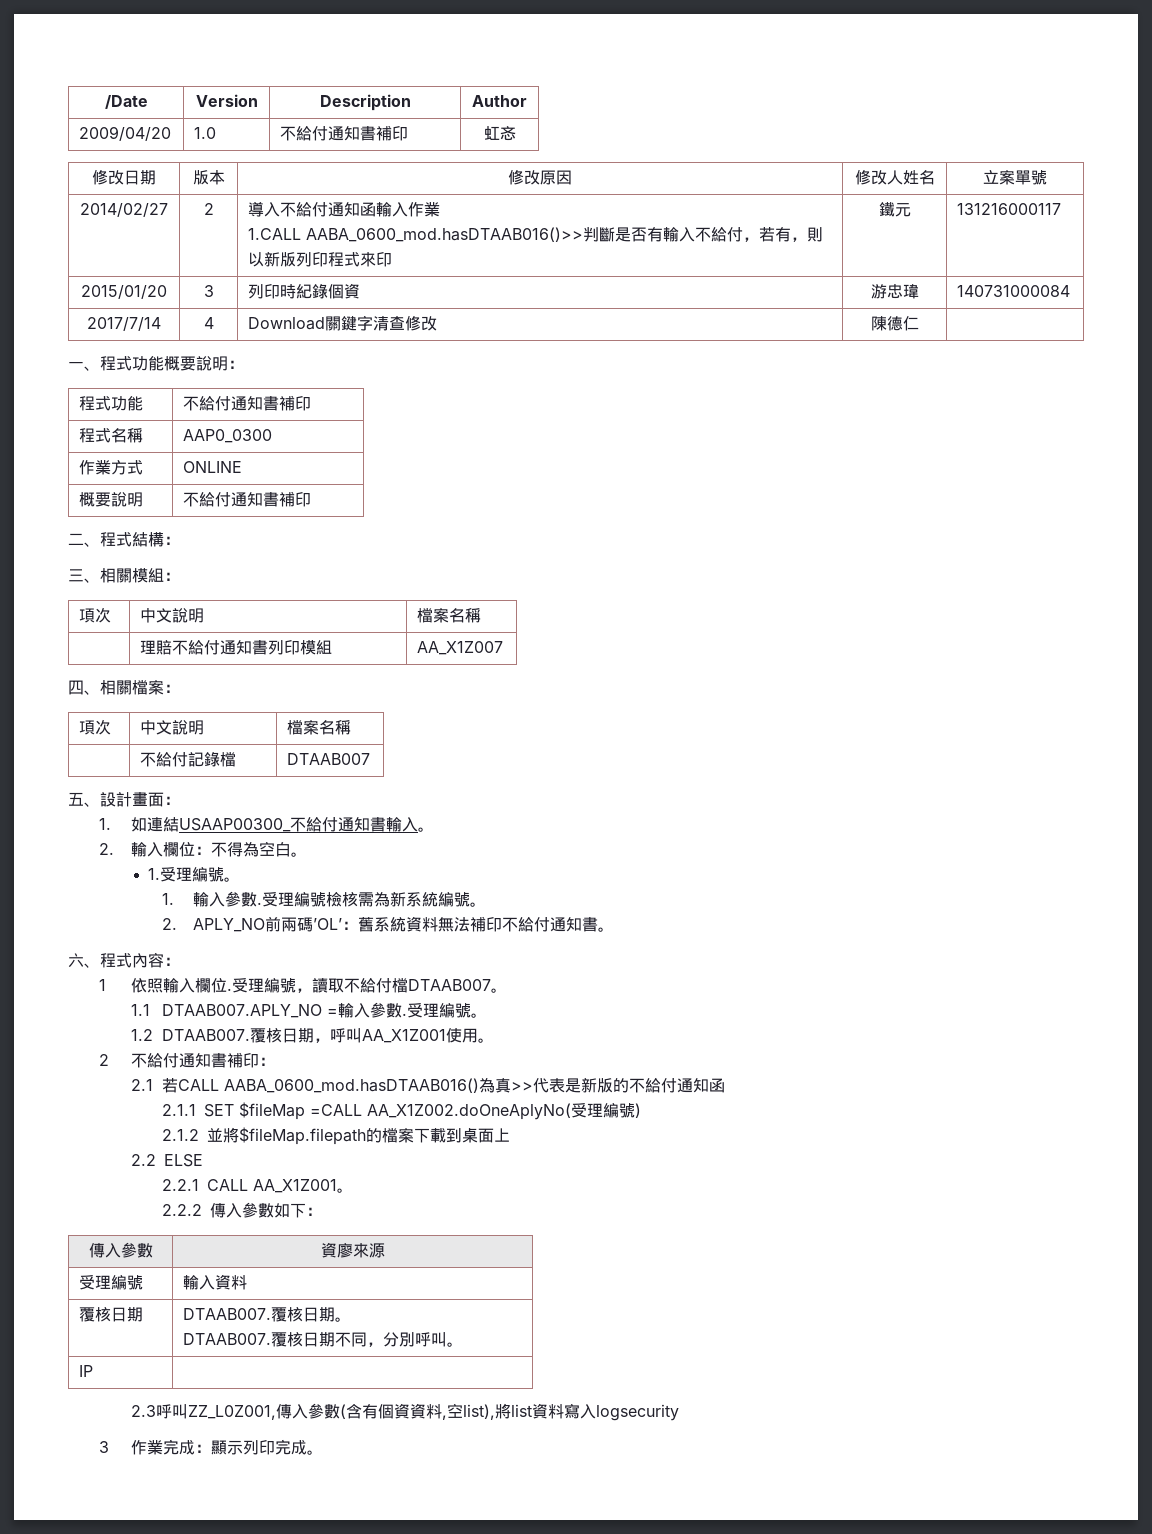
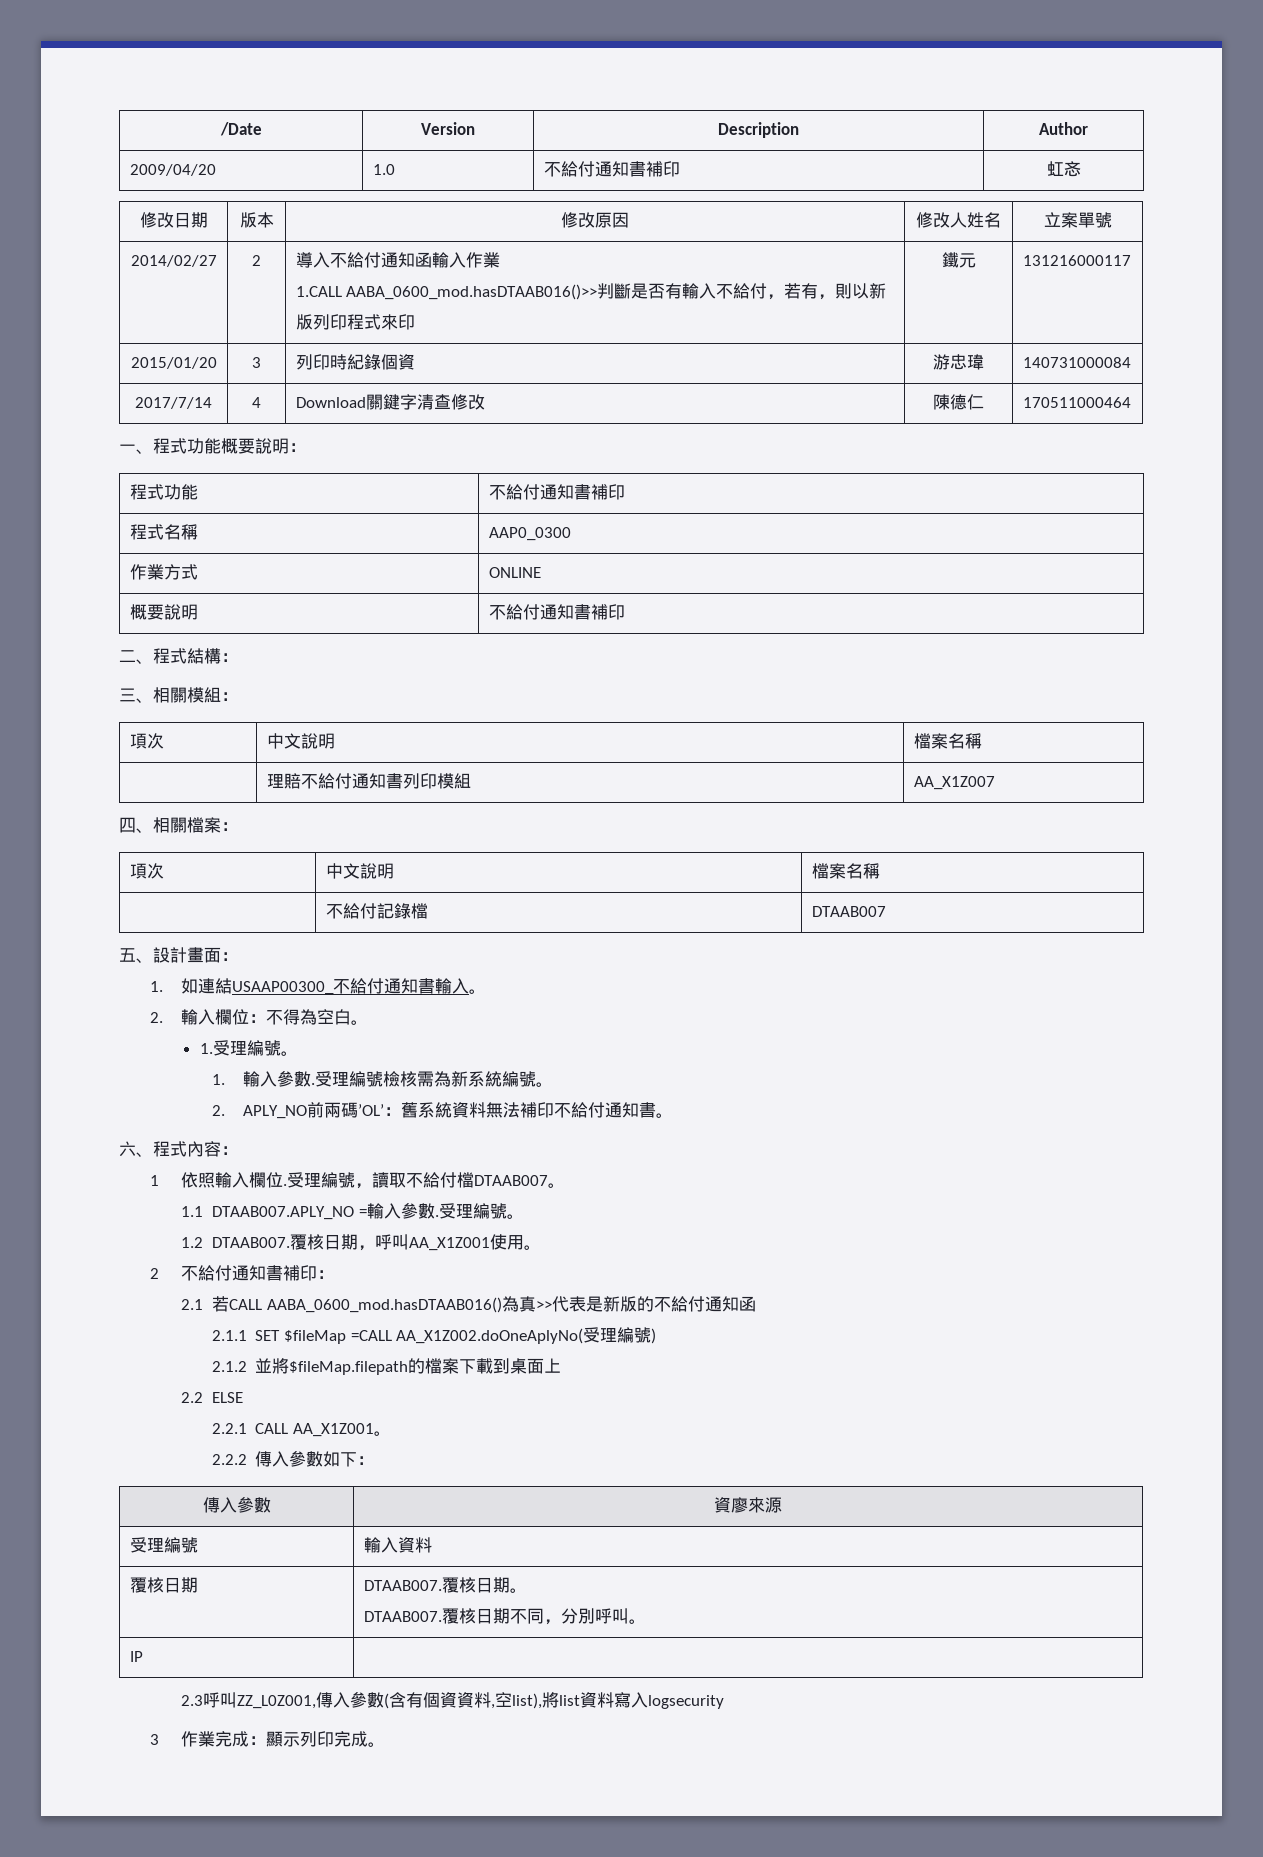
(919, 323) none -> [1022,397,1131,408] 170511000464

